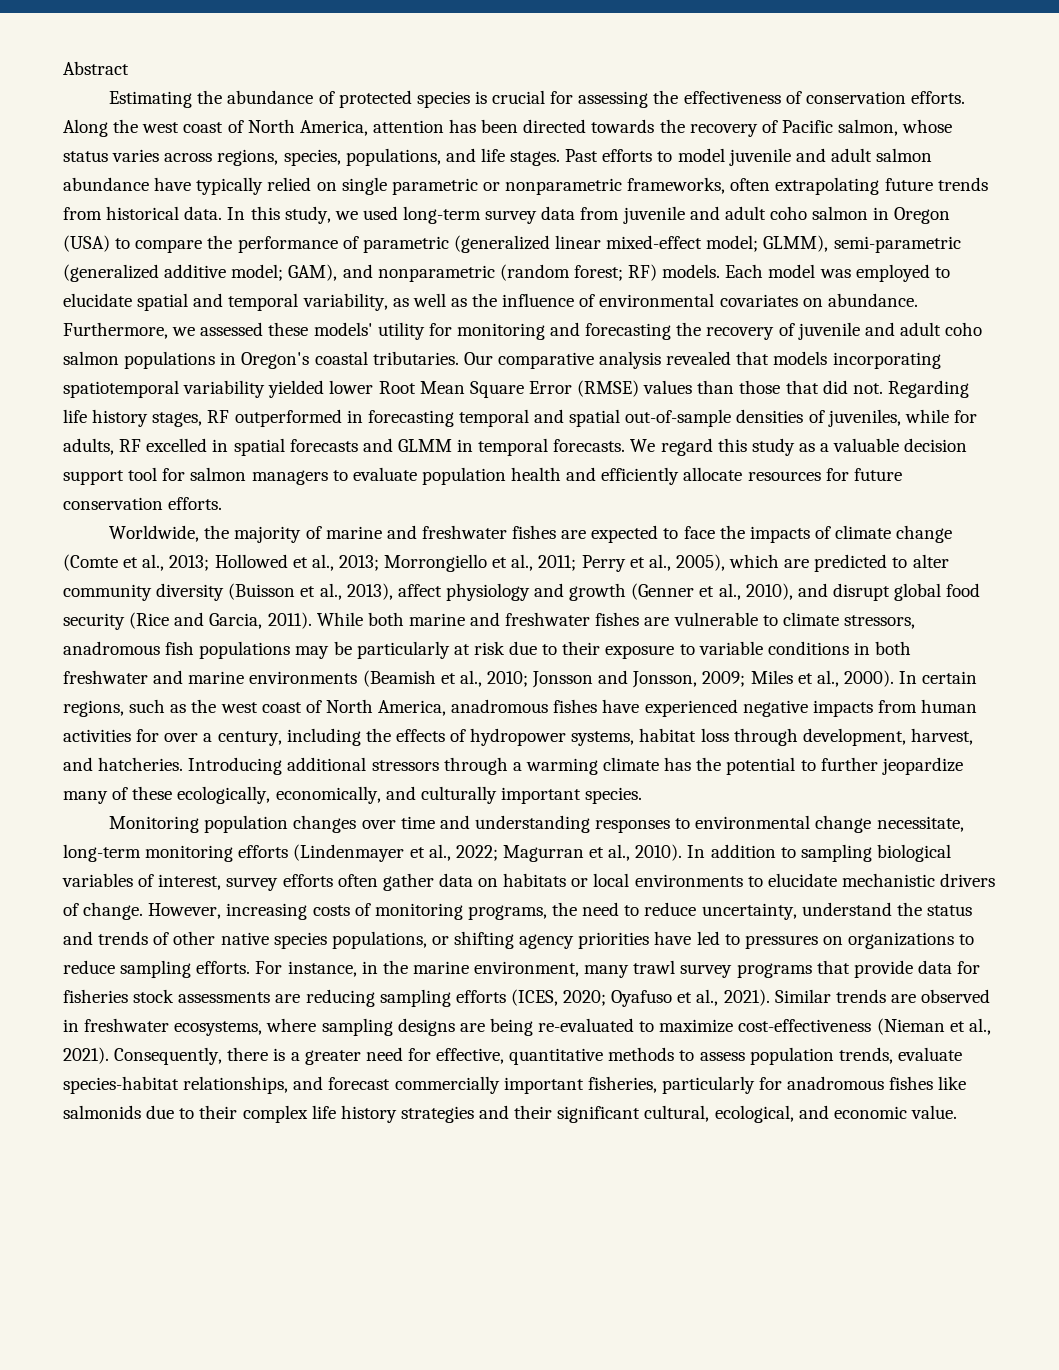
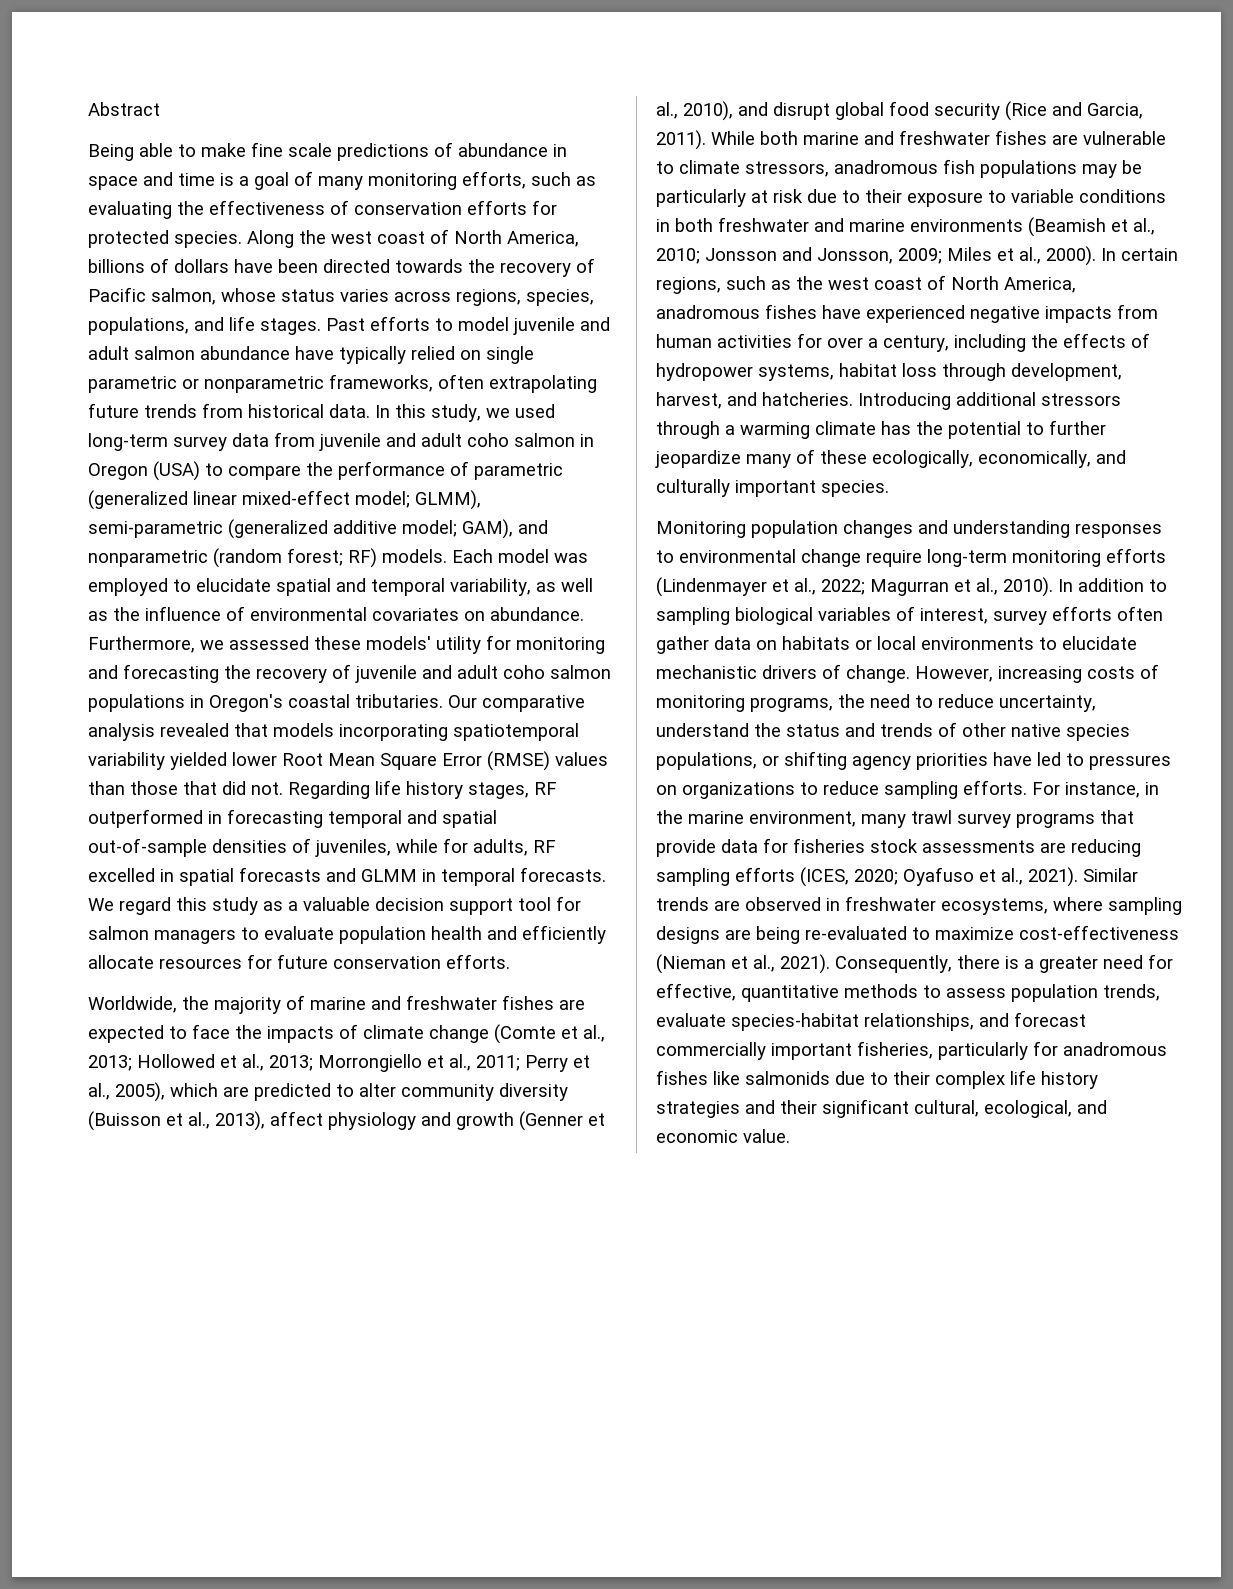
[109,90,965,108] Estimating the abundance of protected species is crucial for assessing the effectiveness of conservation efforts. -> [88,142,567,161] [88,171,596,190] [88,200,557,219] [88,230,242,248] Being able to make fine scale predictions of abundance in space and time is a goal of many monitoring efforts, such as evaluating the effectiveness of conservation efforts for protected species.
[372,119,477,133] attention has -> [88,258,273,273] billions of dollars have
[361,816,435,829] over time -> (913, 529) none
[876,816,964,832] necessitate, -> [866,550,922,567] require

